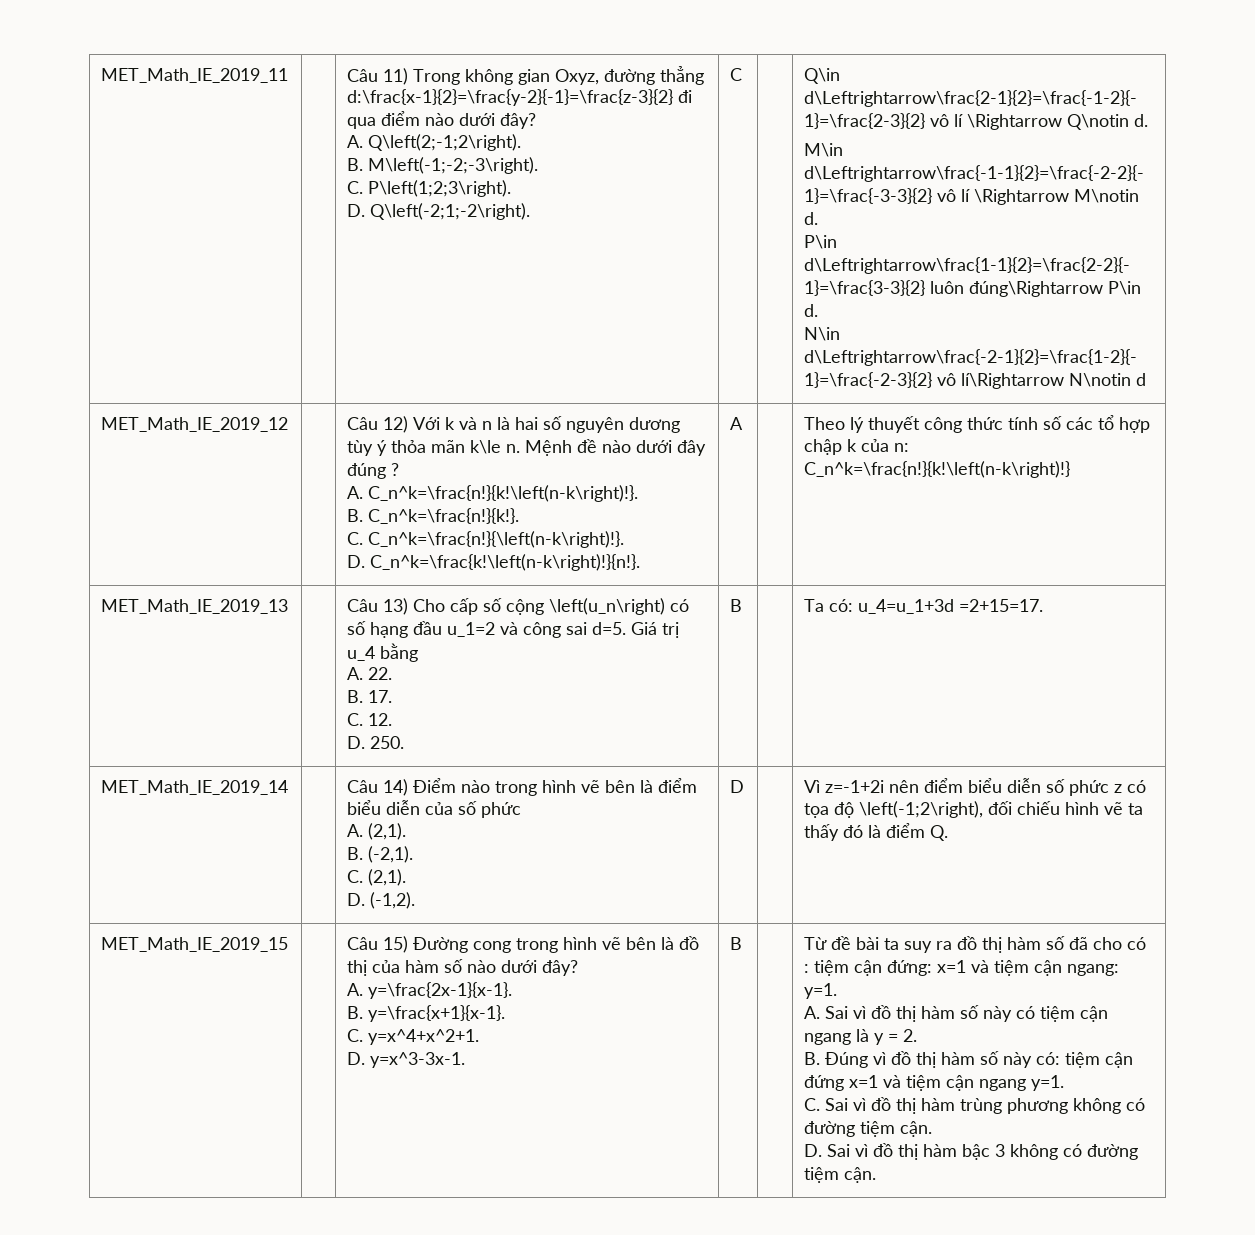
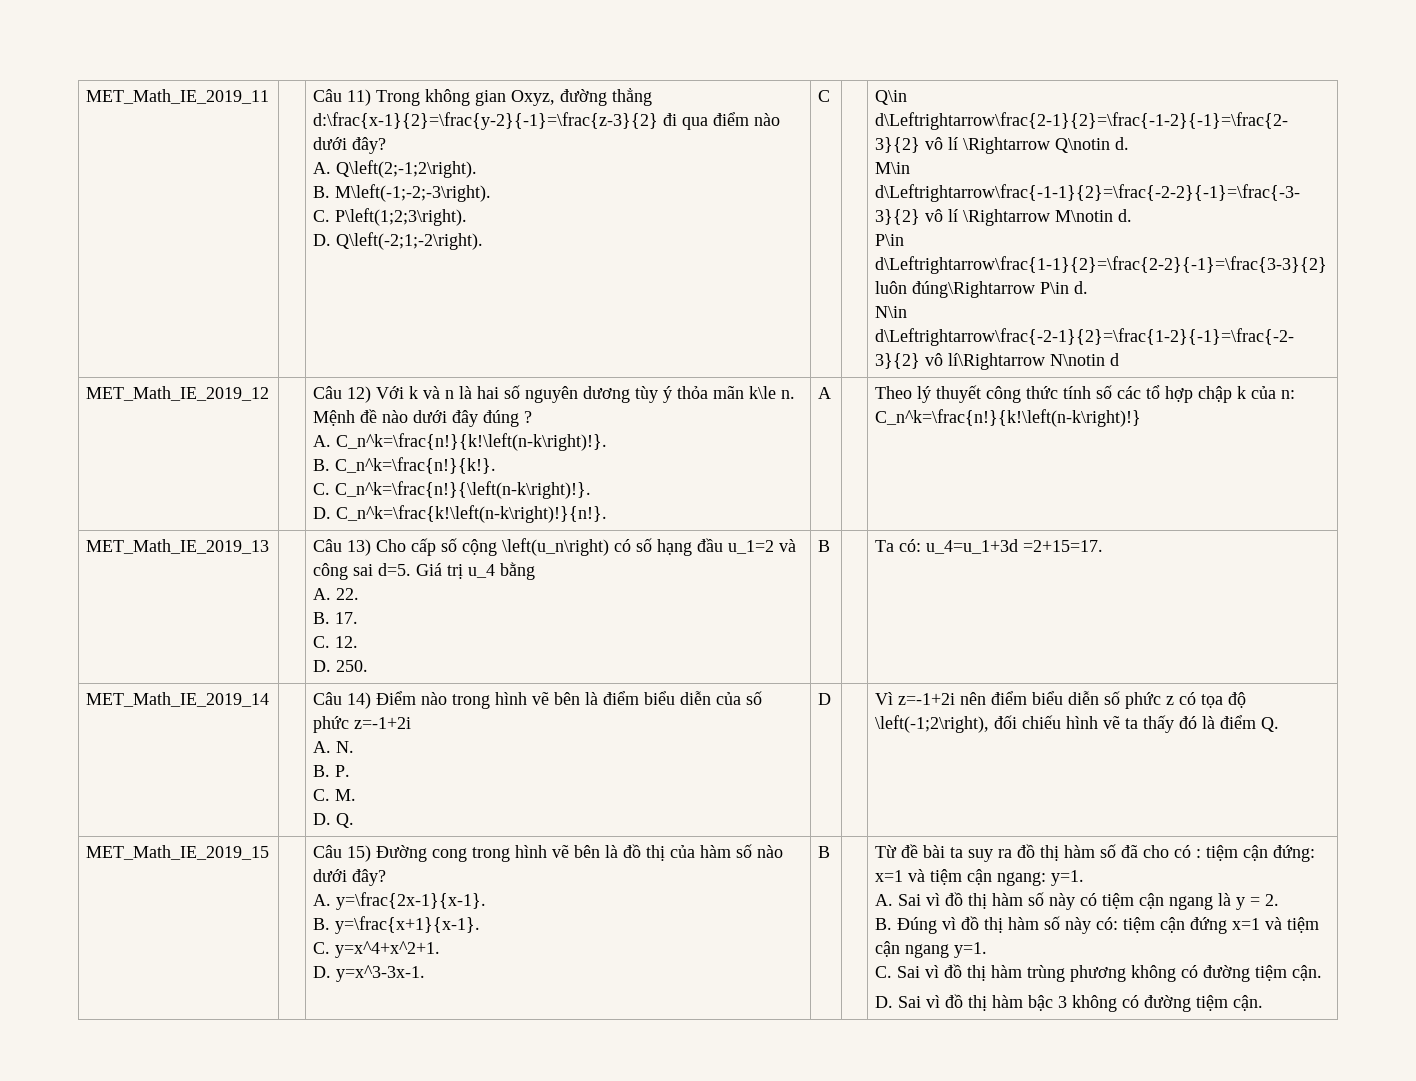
[347,823,407,840] [347,846,414,863] [347,869,407,886] [347,892,416,909] // A. (2,1). // B. (-2,1). // C. (2,1). // D. (-1,2). -> [354,717,412,729] [313,741,355,753] [313,765,351,777] [313,789,357,801] [313,813,355,828] z=-1+2i // A. N. // B. P. // C. M. // D. Q.

